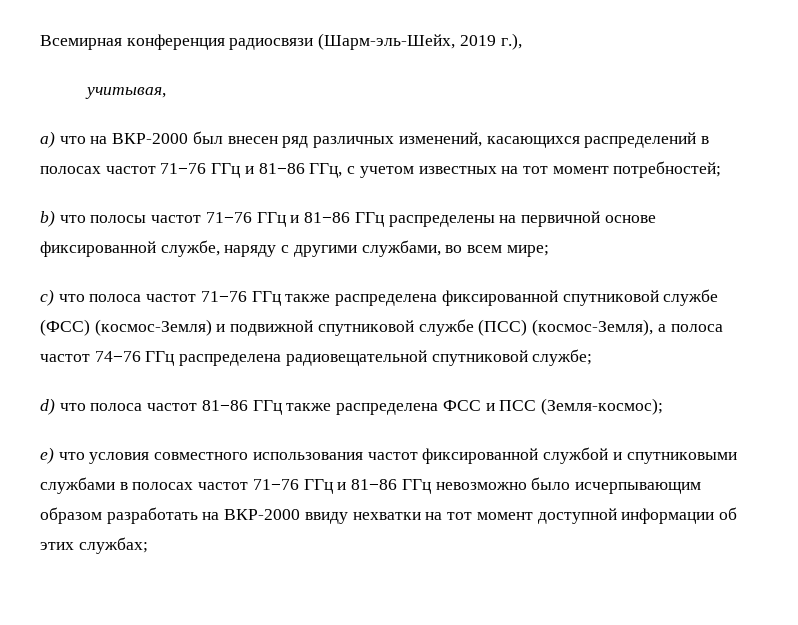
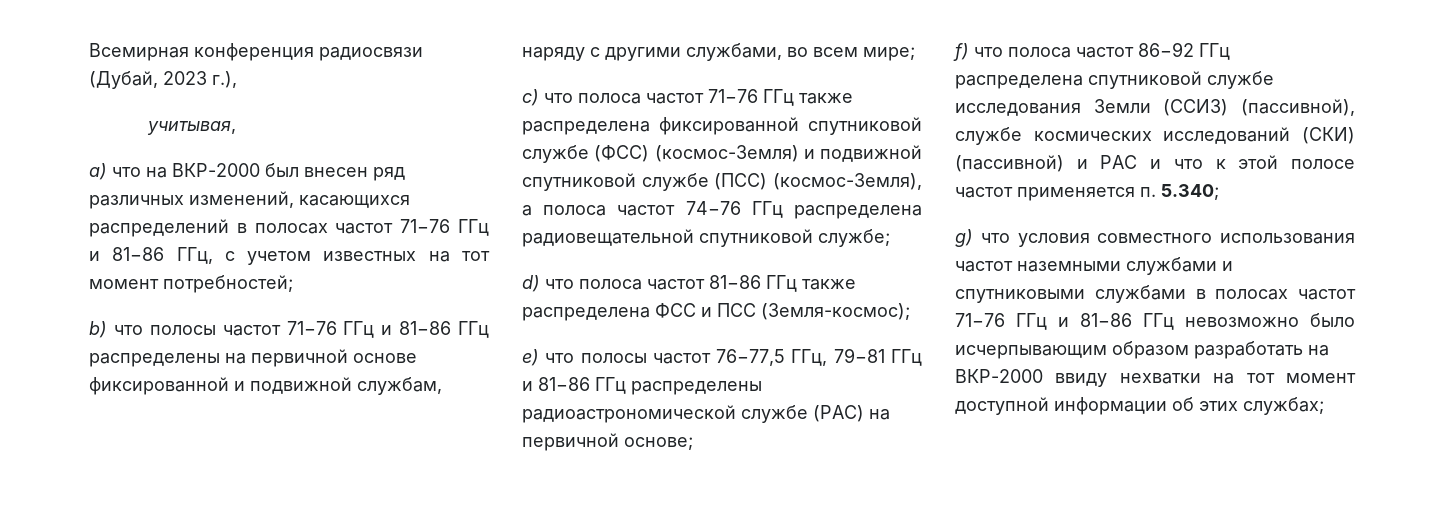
[318,33,496,50] (Шарм-эль-Шейх, 2019 -> [89,71,207,89] (Дубай, 2023
[160,240,220,257] службе, -> [234,377,442,395] и подвижной службам,
(85, 456) none -> [580,348,922,366] [522,377,762,395] [522,405,890,423] [522,433,693,451] [953,42,1230,61] [955,71,1274,89] [955,99,1355,116] [955,127,1355,145] [955,155,1355,172] [955,184,1219,201] [955,229,1010,247] полосы частот 76−77,5 ГГц, 79−81 ГГц и 81−86 ГГц распределены радиоастрономической службе (РАС) на первичной основе; // f) что полоса частот 86−92 ГГц распределена спутниковой службе исследования Земли (ССИЗ) (пассивной), службе космических исследований (СКИ) (пассивной) и РАС и что к этой полосе частот применяется п. 5.340; // g) что
[422,447,609,464] фиксированной службой -> [1017,257,1217,275] наземными службами

